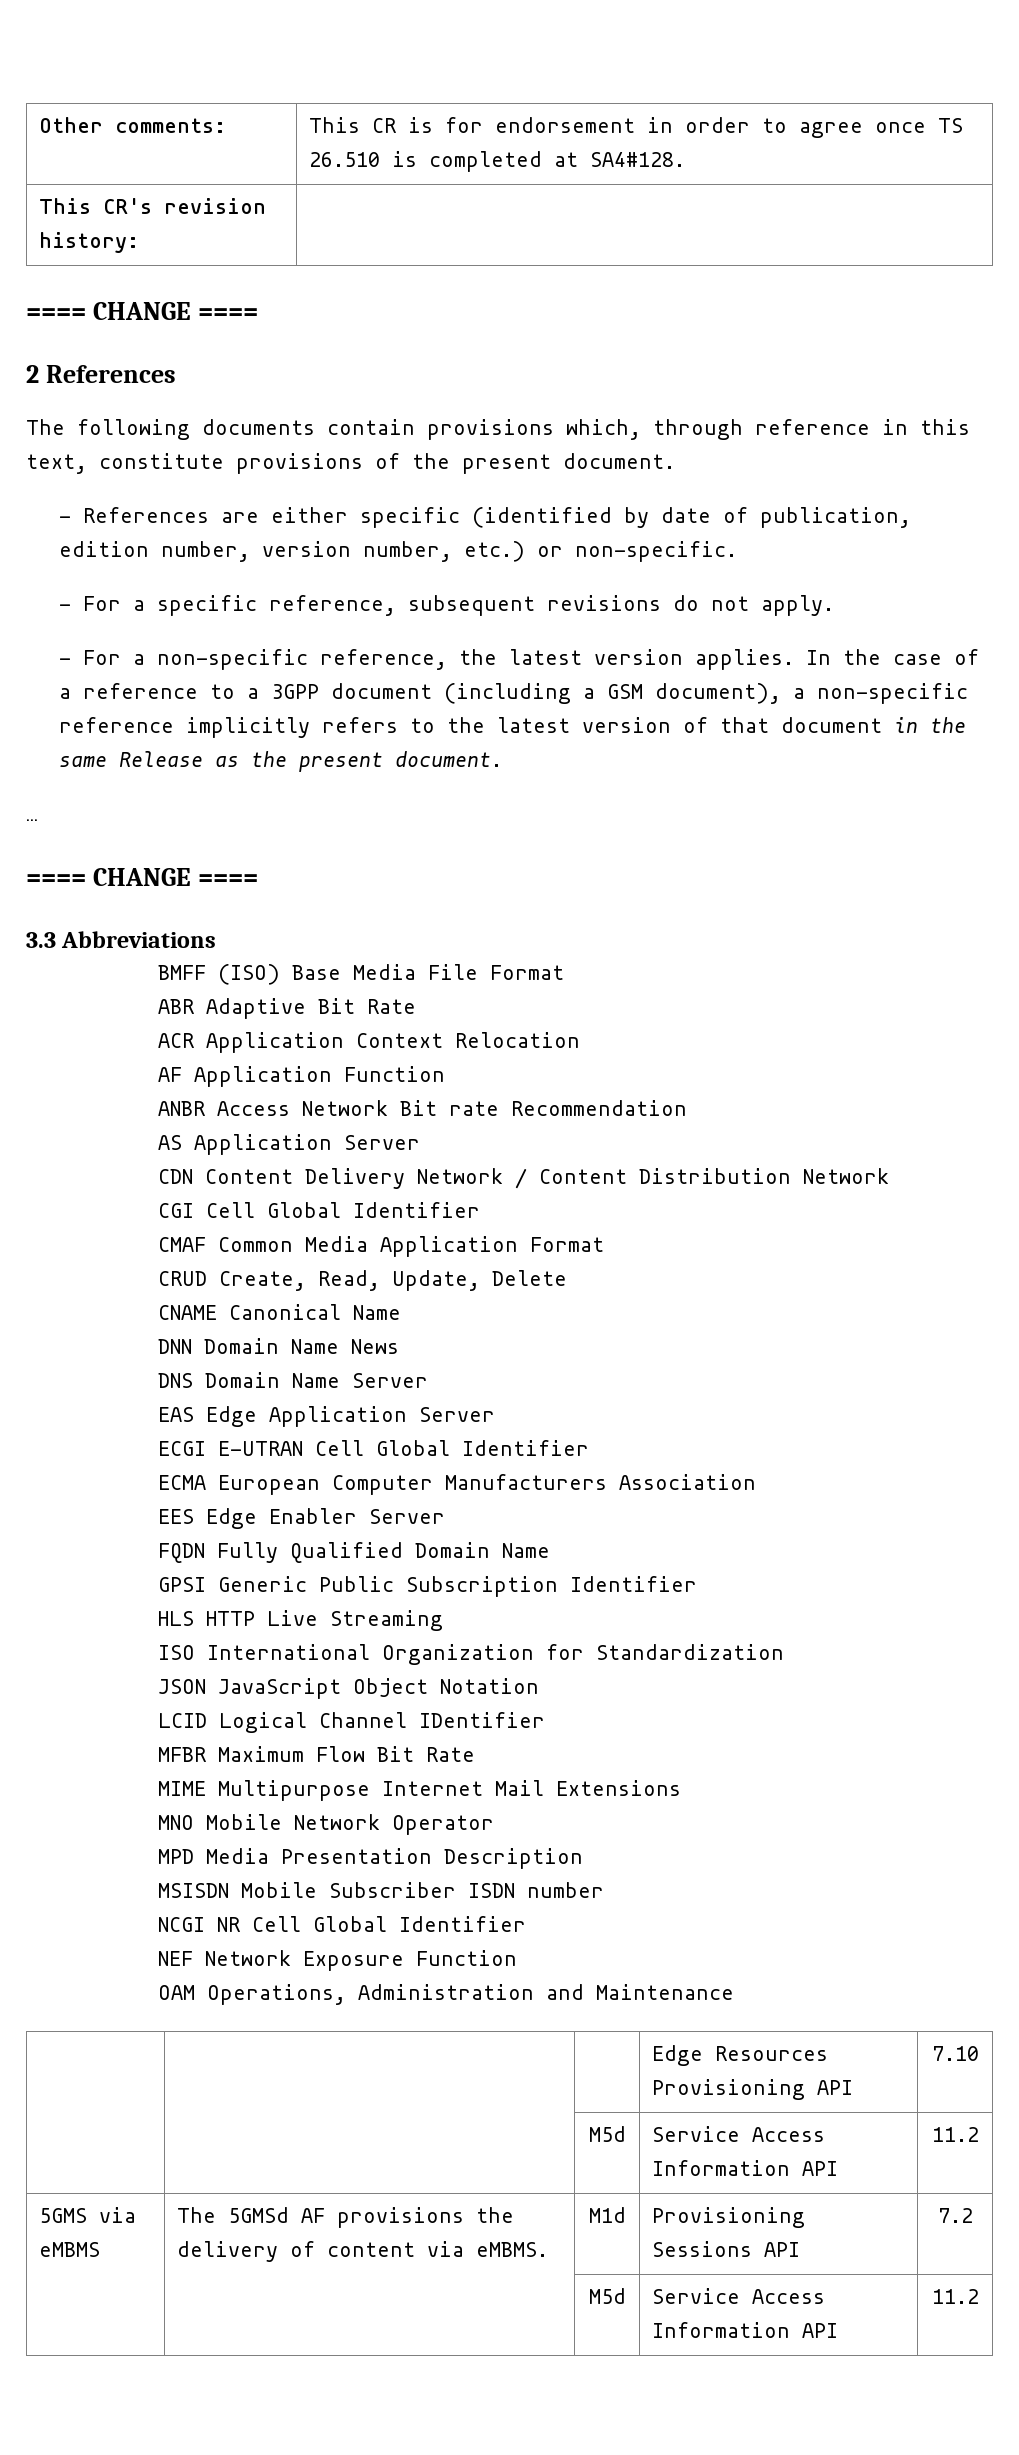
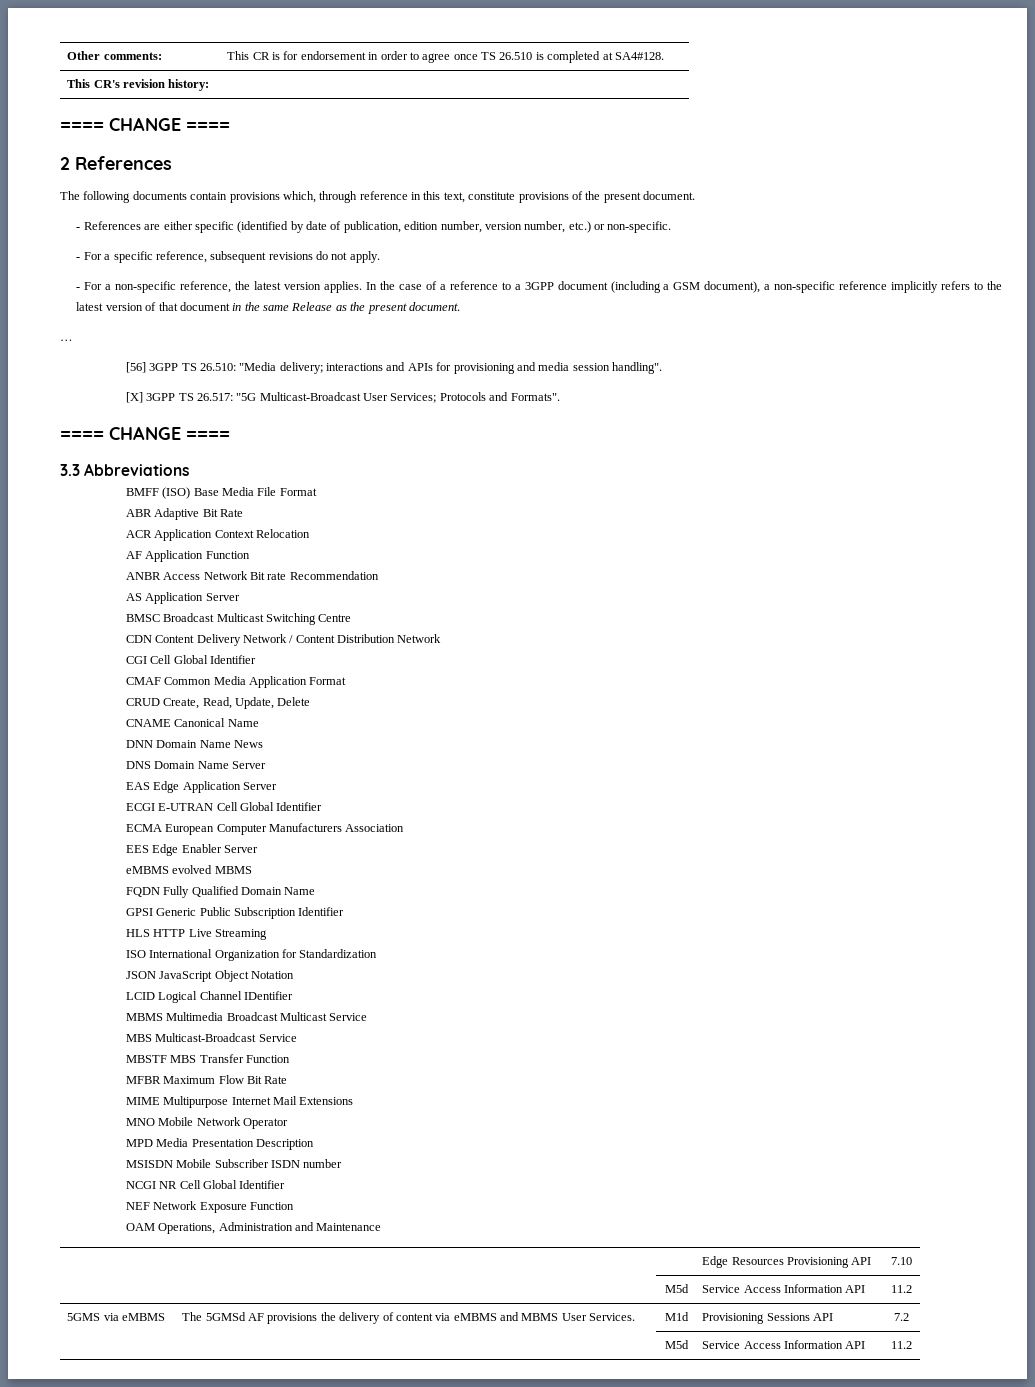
(38, 820) none -> [125,362,663,374] [125,392,560,403] // [56] 3GPP TS 26.510: "Media delivery; interactions and APIs for provisioning and media session handling". // [X] 3GPP TS 26.517: "5G Multicast-Broadcast User Services; Protocols and Formats".
(421, 1142) none -> [125,613,352,625] // BMSC Broadcast Multicast Switching Centre
(446, 1516) none -> [125,865,252,874] // eMBMS evolved MBMS
(546, 1720) none -> [125,1012,368,1021] [125,1033,297,1042] [125,1054,290,1063] // MBMS Multimedia Broadcast Multicast Service // MBS Multicast-Broadcast Service // MBSTF MBS Transfer Function
[476,2242,549,2257] eMBMS. -> [453,1312,636,1321] eMBMS and MBMS User Services.

